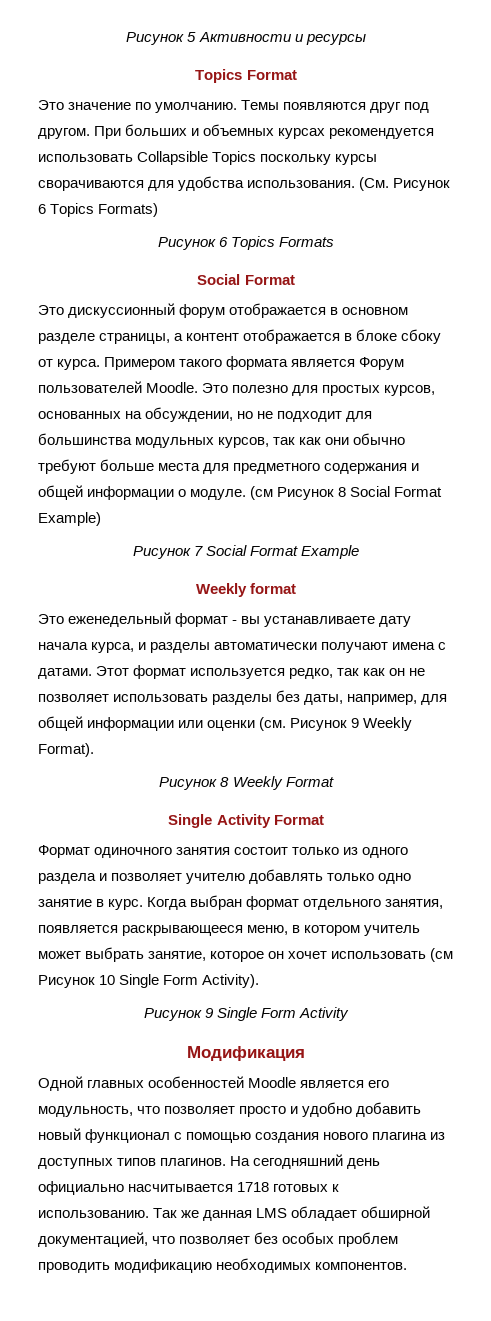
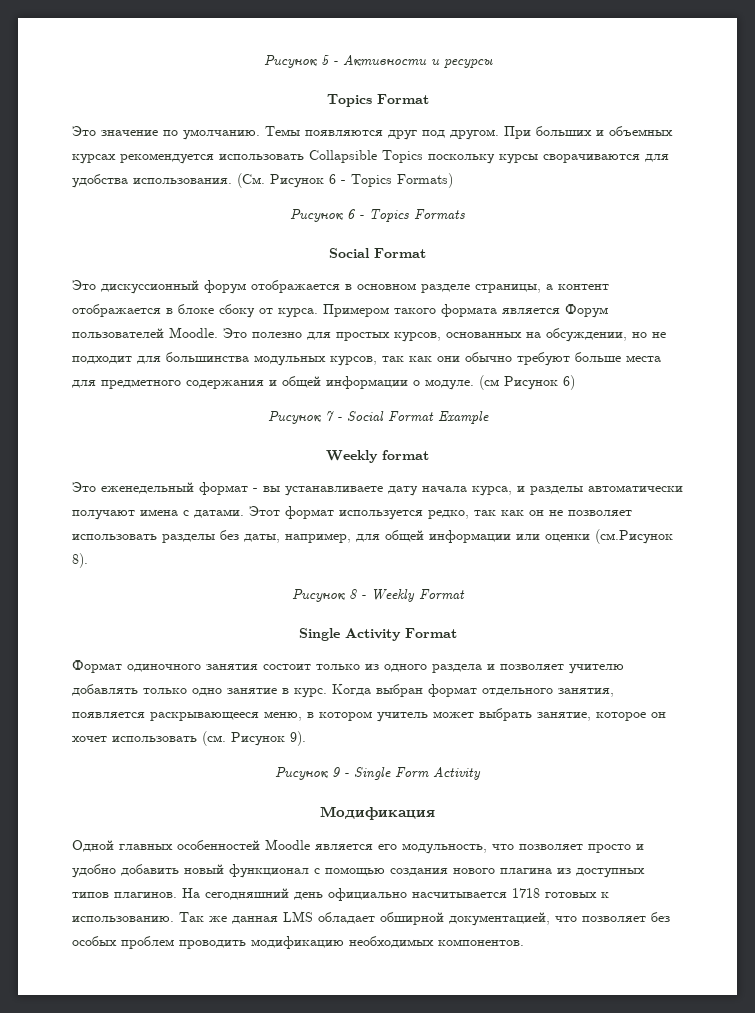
(197, 37) none -> [332,61,338,65] -
(46, 209) none -> [341,180,346,184] -
(228, 242) none -> [359,215,364,219] -
[338,486,443,497] [38,512,101,526] 8 Social Format Example) -> [563,375,575,390] 6)
(203, 551) none -> [336,417,342,421] -
[259,717,413,731] [38,743,94,757] [159,777,230,790] (см. Рисунок 9 Weekly Format). // Рисунок 8 -> [595,529,673,544] [72,553,88,568] [291,589,366,602] (см.Рисунок 8). // Рисунок 8 -
[430,948,454,962] [38,974,260,988] [143,1008,214,1021] (см Рисунок 10 Single Form Activity). // Рисунок 9 -> [202,731,306,746] [275,767,349,780] (см. Рисунок 9). // Рисунок 9 -

